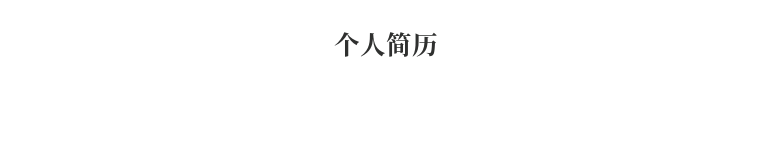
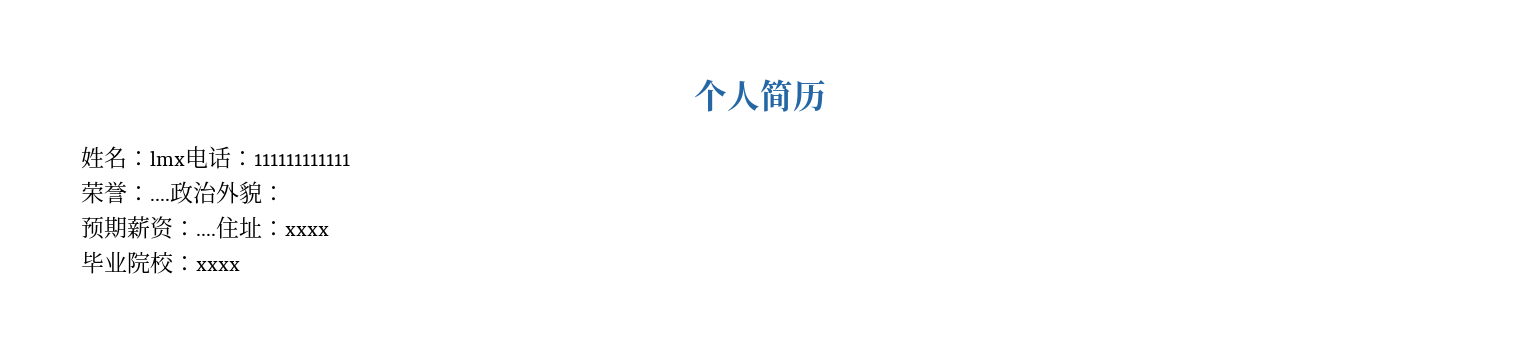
(438, 44) none -> [81,146,350,169] [81,181,285,204] [81,216,329,240] [81,251,240,274] // 姓名：lmx电话：111111111111 // 荣誉：....政治外貌： // 预期薪资：....住址：xxxx // 毕业院校：xxxx

